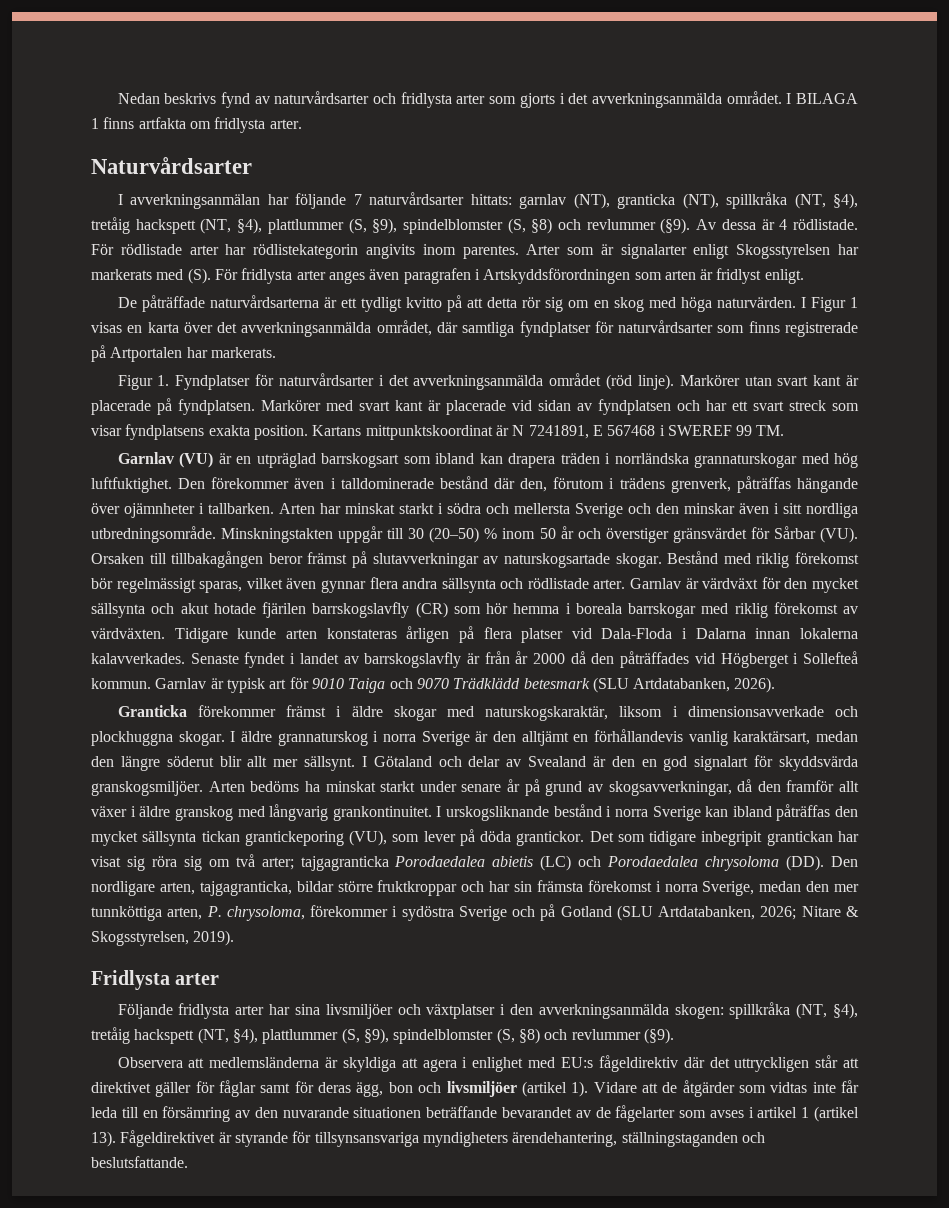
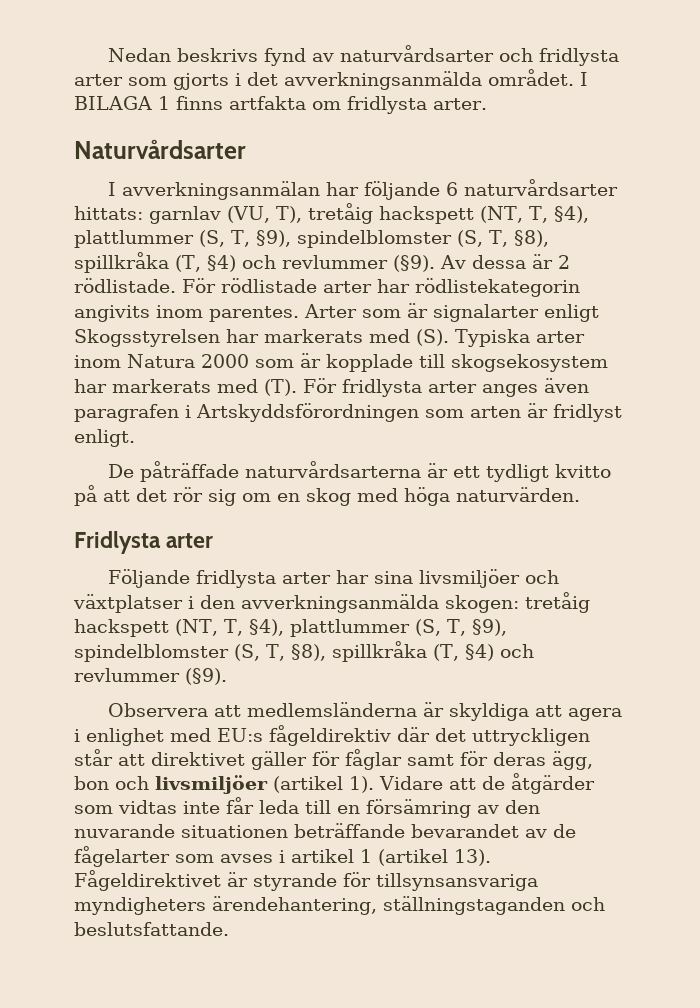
[353,194,362,205] 7 -> [445,182,458,196] 6
[573,192,858,209] [91,217,553,234] (NT), granticka (NT), spillkråka (NT, §4), tretåig hackspett (NT, §4), plattlummer (S, §9), spindelblomster (S, §8) -> [227,203,589,224] [74,230,549,248] [74,252,236,273] (VU, T), tretåig hackspett (NT, T, §4), plattlummer (S, T, §9), spindelblomster (S, T, §8), spillkråka (T, §4)
[779,219,788,230] 4 -> [557,255,570,269] 2
(211, 276) none -> [455,329,585,347] [74,353,608,372] [74,379,297,396] Typiska arter inom Natura 2000 som är kopplade till skogsekosystem har markerats med (T).
[487,297,518,308] detta -> [136,488,167,502] det
[800,297,859,312] [91,320,859,337] [91,345,276,362] [117,373,859,390] [91,398,859,415] [91,424,785,440] [117,452,858,468] [91,476,858,493] [91,503,858,518] [91,526,859,543] [91,551,860,568] [91,577,860,593] [91,602,858,618] [91,626,858,643] [91,651,859,668] [91,677,776,693] [117,705,858,721] [91,729,858,746] [91,755,859,771] [91,779,859,796] [91,804,858,821] [91,829,859,846] [91,854,859,871] [91,880,859,896] [91,904,859,921] [91,930,235,946] I Figur 1 visas en karta över det avverkningsanmälda området, där samtliga fyndplatser för naturvårdsarter som finns registrerade på Artportalen har markerats. // Figur 1. Fyndplatser för naturvårdsarter i det avverkningsanmälda området (röd linje). Markörer utan svart kant är placerade på fyndplatsen. Markörer med svart kant är placerade vid sidan av fyndplatsen och har ett svart streck som visar fyndplatsens exakta position. Kartans mittpunktskoordinat är N 7241891, E 567468 i SWEREF 99 TM. // Garnlav (VU) är en utpräglad barrskogsart som ibland kan drapera träden i norrländska grannaturskogar med hög luftfuktighet. Den förekommer även i talldominerade bestånd där den, förutom i trädens grenverk, påträffas hängande över ojämnheter i tallbarken. Arten har minskat starkt i södra och mellersta Sverige och den minskar även i sitt nordliga utbredningsområde. Minskningstakten uppgår till 30 (20–50) % inom 50 år och överstiger gränsvärdet för Sårbar (VU). Orsaken till tillbakagången beror främst på slutavverkningar av naturskogsartade skogar. Bestånd med riklig förekomst bör regelmässigt sparas, vilket även gynnar flera andra sällsynta och rödlistade arter. Garnlav är värdväxt för den mycket sällsynta och akut hotade fjärilen barrskogslavfly (CR) som hör hemma i boreala barrskogar med riklig förekomst av värdväxten. Tidigare kunde arten konstateras årligen på flera platser vid Dala-Floda i Dalarna innan lokalerna kalavverkades. Senaste fyndet i landet av barrskogslavfly är från år 2000 då den påträffades vid Högberget i Sollefteå kommun. Garnlav är typisk art för 9010 Taiga och 9070 Trädklädd betesmark (SLU Artdatabanken, 2026). // Granticka förekommer främst i äldre skogar med naturskogskaraktär, liksom i dimensionsavverkade och plockhuggna skogar. I äldre grannaturskog i norra Sverige är den alltjämt en förhållandevis vanlig karaktärsart, medan den längre söderut blir allt mer sällsynt. I Götaland och delar av Svealand är den en god signalart för skyddsvärda granskogsmiljöer. Arten bedöms ha minskat starkt under senare år på grund av skogsavverkningar, då den framför allt växer i äldre granskog med långvarig grankontinuitet. I urskogsliknande bestånd i norra Sverige kan ibland påträffas den mycket sällsynta tickan grantickeporing (VU), som lever på döda grantickor. Det som tidigare inbegripit grantickan har visat sig röra sig om två arter; tajgagranticka Porodaedalea abietis (LC) och Porodaedalea chrysoloma (DD). Den nordligare arten, tajgagranticka, bildar större fruktkroppar och har sin främsta förekomst i norra Sverige, medan den mer tunnköttiga arten, P. chrysoloma, förekommer i sydöstra Sverige och på Gotland (SLU Artdatabanken, 2026; Nitare & Skogsstyrelsen, 2019). -> (580, 494) none
[729,1002,858,1019] [91,1027,540,1044] spillkråka (NT, §4), tretåig hackspett (NT, §4), plattlummer (S, §9), spindelblomster (S, §8) -> [525,592,590,613] [74,619,507,637] [74,641,494,662] tretåig hackspett (NT, T, §4), plattlummer (S, T, §9), spindelblomster (S, T, §8), spillkråka (T, §4)

